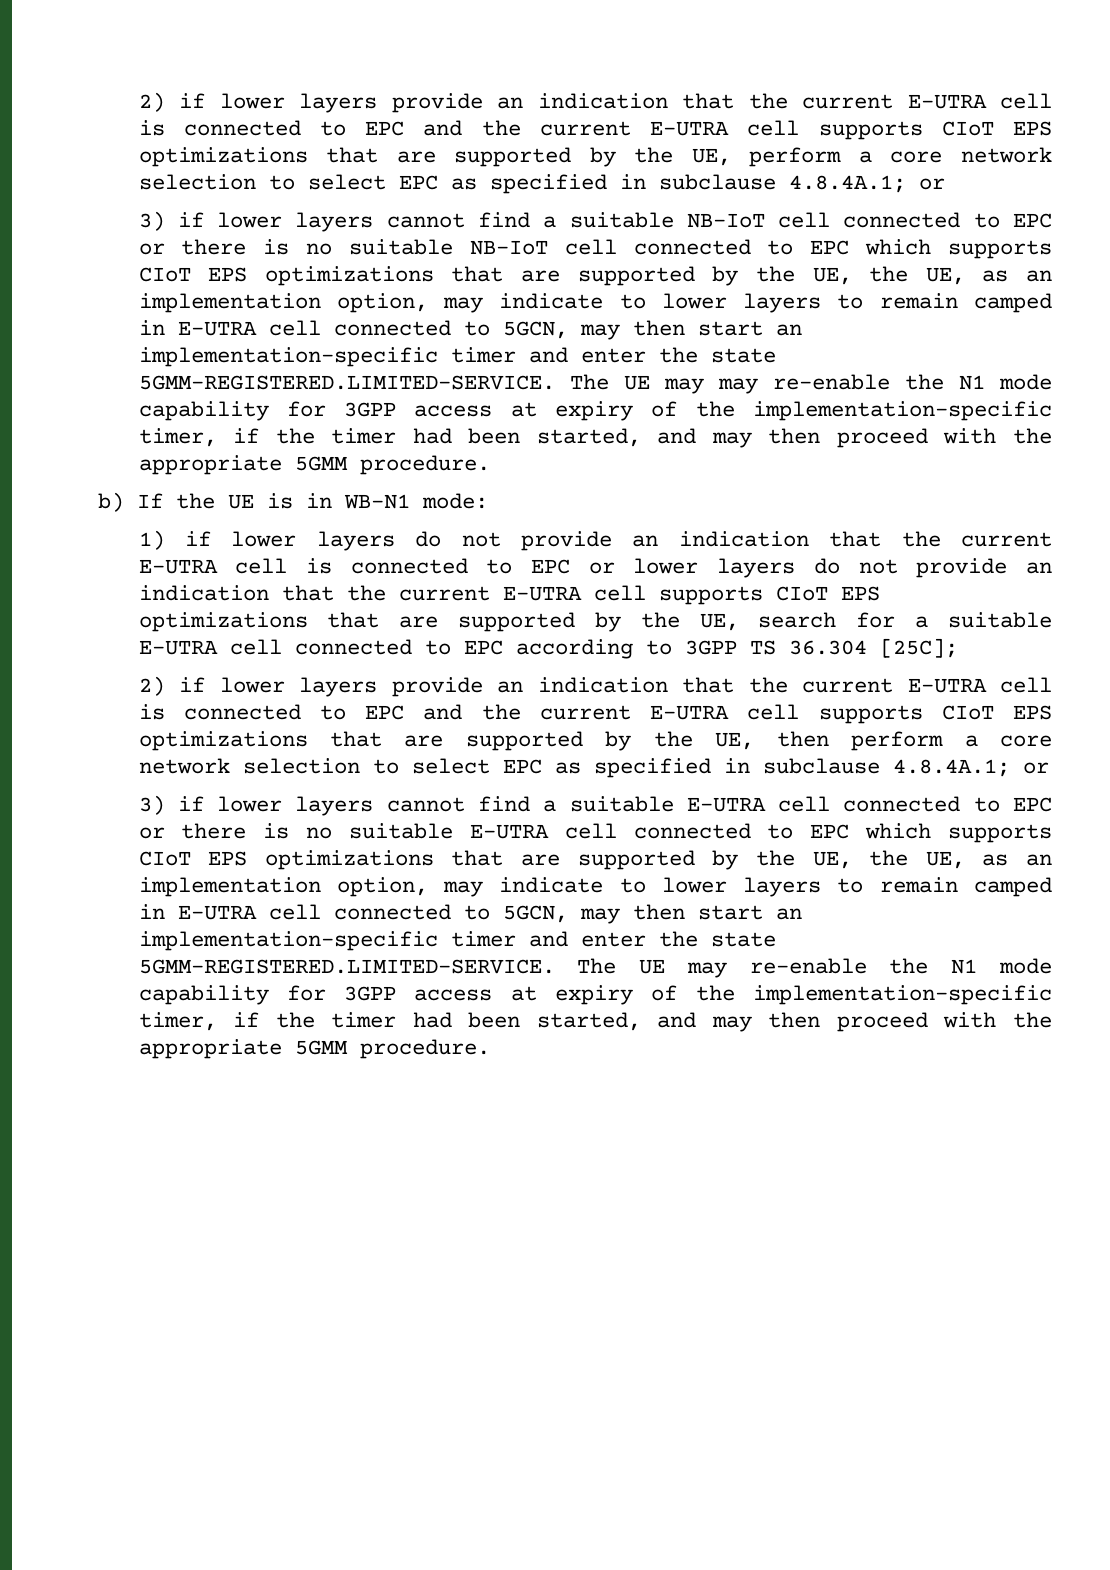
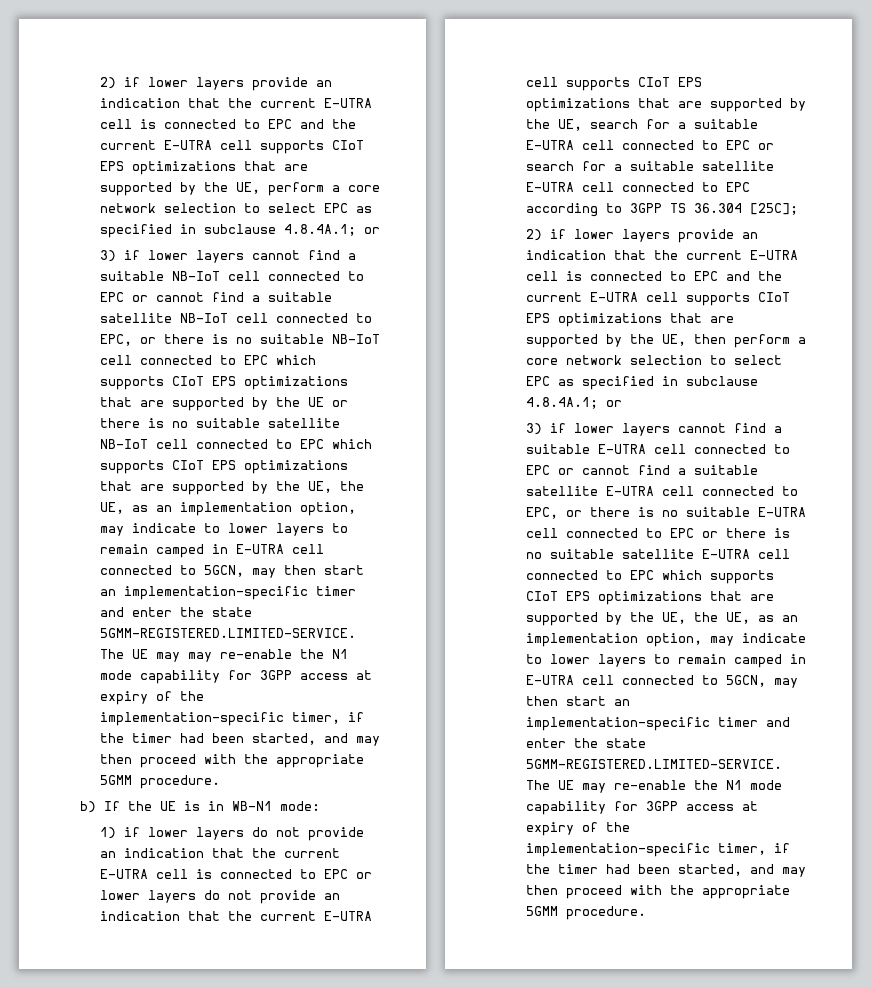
(165, 249) none -> [155,292,332,302] [99,313,372,323] [99,334,156,346] cannot find a suitable satellite NB-IoT cell connected to EPC, or
(795, 274) none -> [307,397,348,407] [99,418,340,428] [99,439,372,449] [99,460,348,474] [99,481,300,495] UE or there is no suitable satellite NB-IoT cell connected to EPC which supports CIoT EPS optimizations that are supported by the
(503, 647) none -> [757,143,774,150] [525,161,774,171] [525,182,750,192] or search for a suitable satellite E-UTRA cell connected to EPC
(165, 833) none -> [581,465,758,475] [525,486,798,496] [525,507,582,519] cannot find a suitable satellite E-UTRA cell connected to EPC, or
(850, 831) none -> [701,528,790,538] [525,549,790,559] [525,570,654,580] or there is no suitable satellite E-UTRA cell connected to EPC

